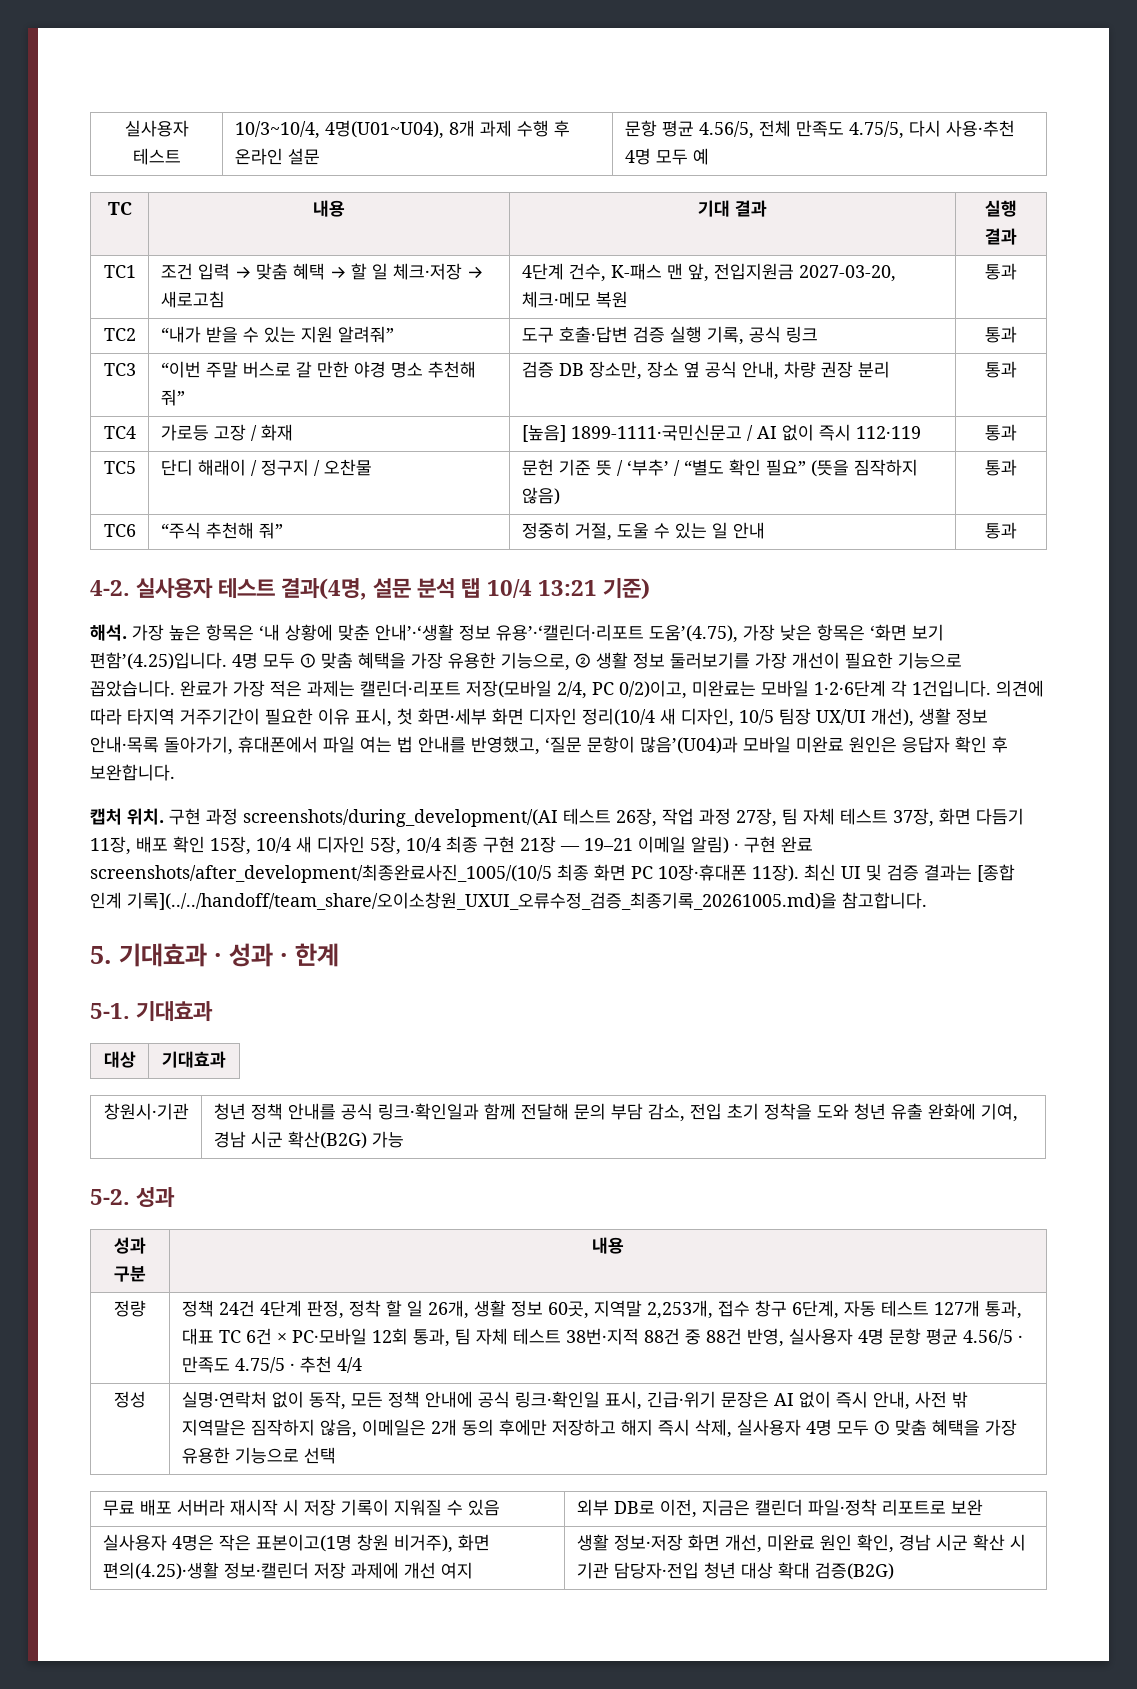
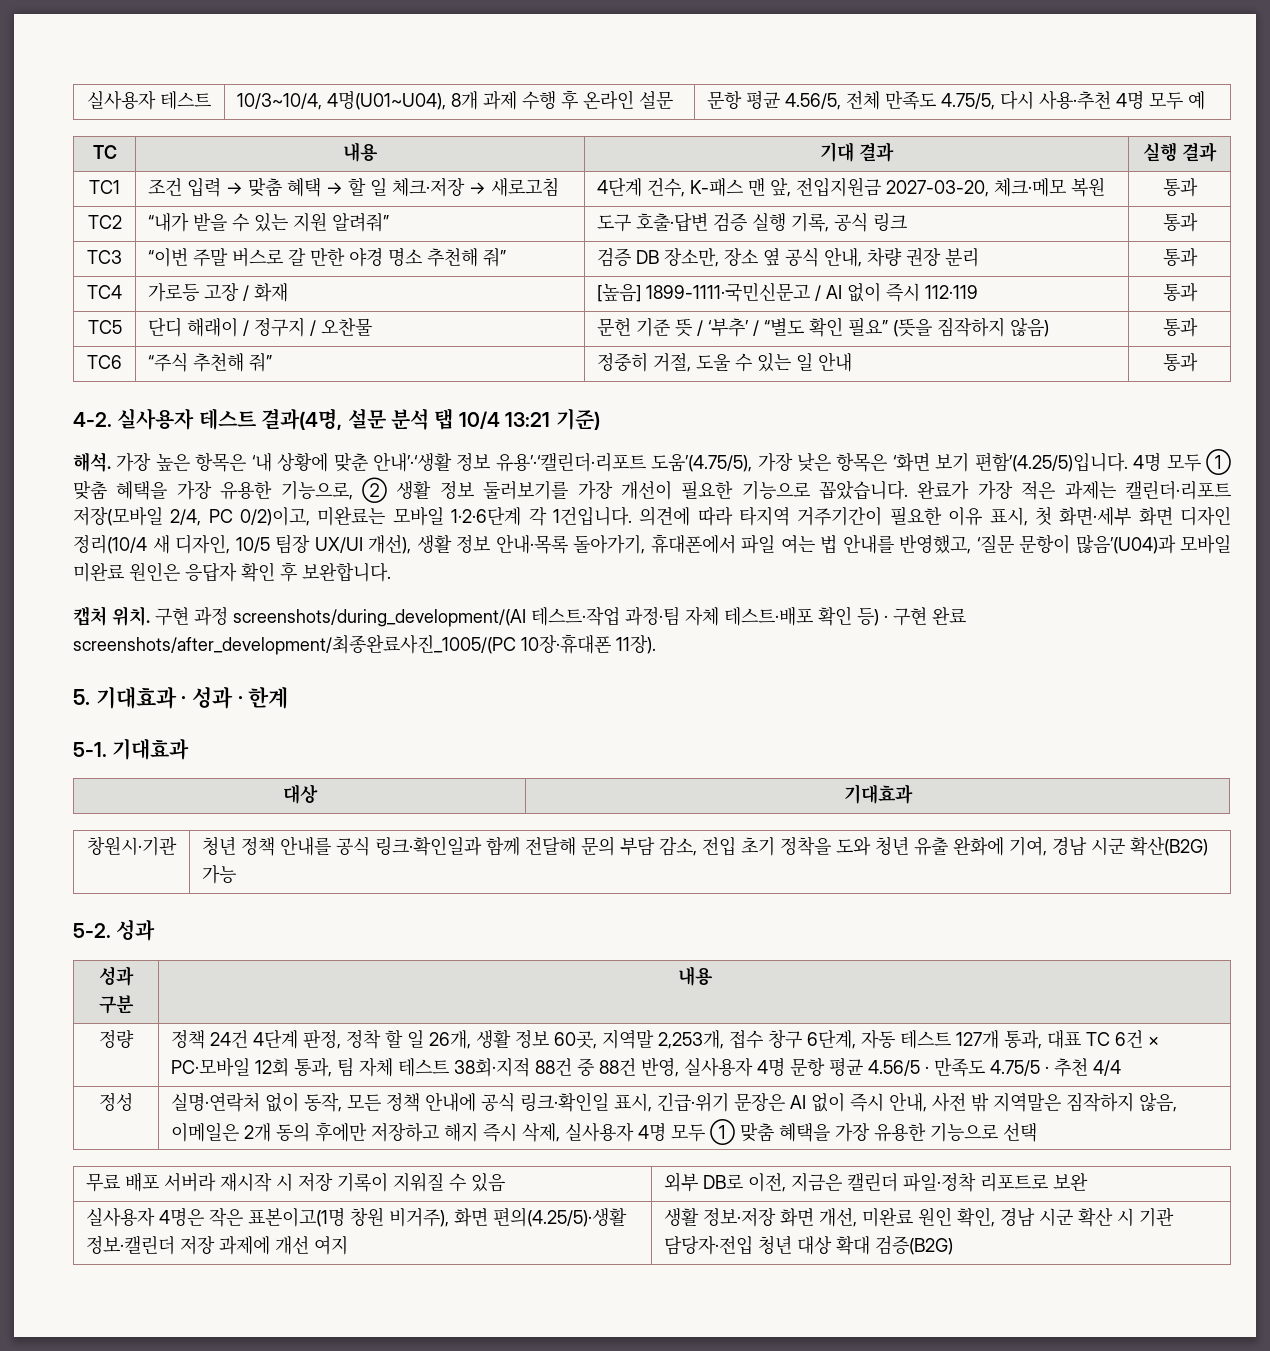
[649,625,738,643] 도움’(4.75), -> [651,454,753,472] 도움’(4.75/5),
[90,652,227,670] 편함’(4.25)입니다. -> [974,452,1128,472] 편함’(4.25/5)입니다.
[563,808,1024,827] [90,836,813,855] [90,864,1015,883] [90,892,927,910] 테스트 26장, 작업 과정 27장, 팀 자체 테스트 37장, 화면 다듬기 11장, 배포 확인 15장, 10/4 새 디자인 5장, 10/4 최종 구현 21장 — 19–21 이메일 알림) · 구현 완료 screenshots/after_development/최종완료사진_1005/(10/5 최종 화면 PC 10장·휴대폰 11장). 최신 UI 및 검증 결과는 [종합 인계 기록](../../handoff/team_share/오이소창원_UXUI_오류수정_검증_최종기록_20261005.md)을 참고합니다. -> [531,606,966,626] [73,634,656,655] 테스트·작업 과정·팀 자체 테스트·배포 확인 등) · 구현 완료 screenshots/after_development/최종완료사진_1005/(PC 10장·휴대폰 11장).
[565,1328,639,1345] 38번·지적 -> [454,1057,531,1077] 38회·지적
[102,1562,219,1580] 편의(4.25)·생활 -> [493,1207,628,1227] 편의(4.25/5)·생활

